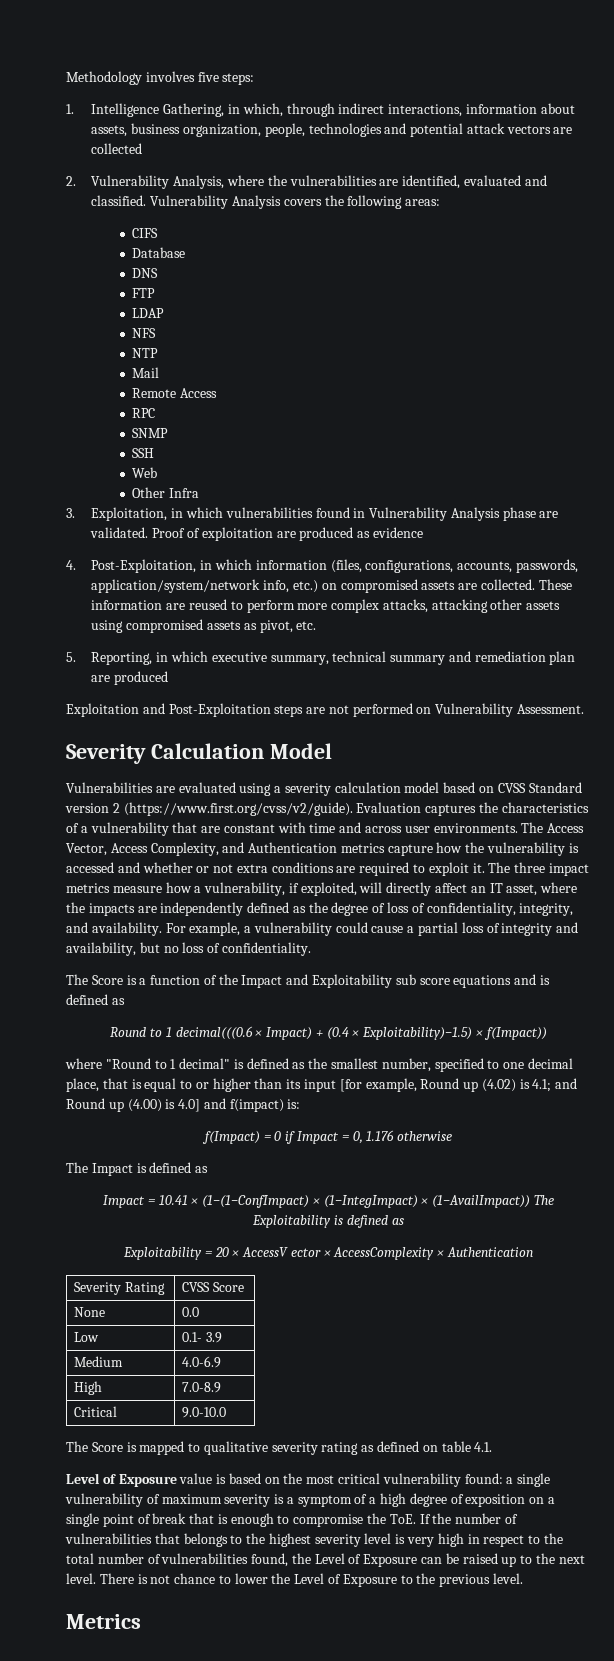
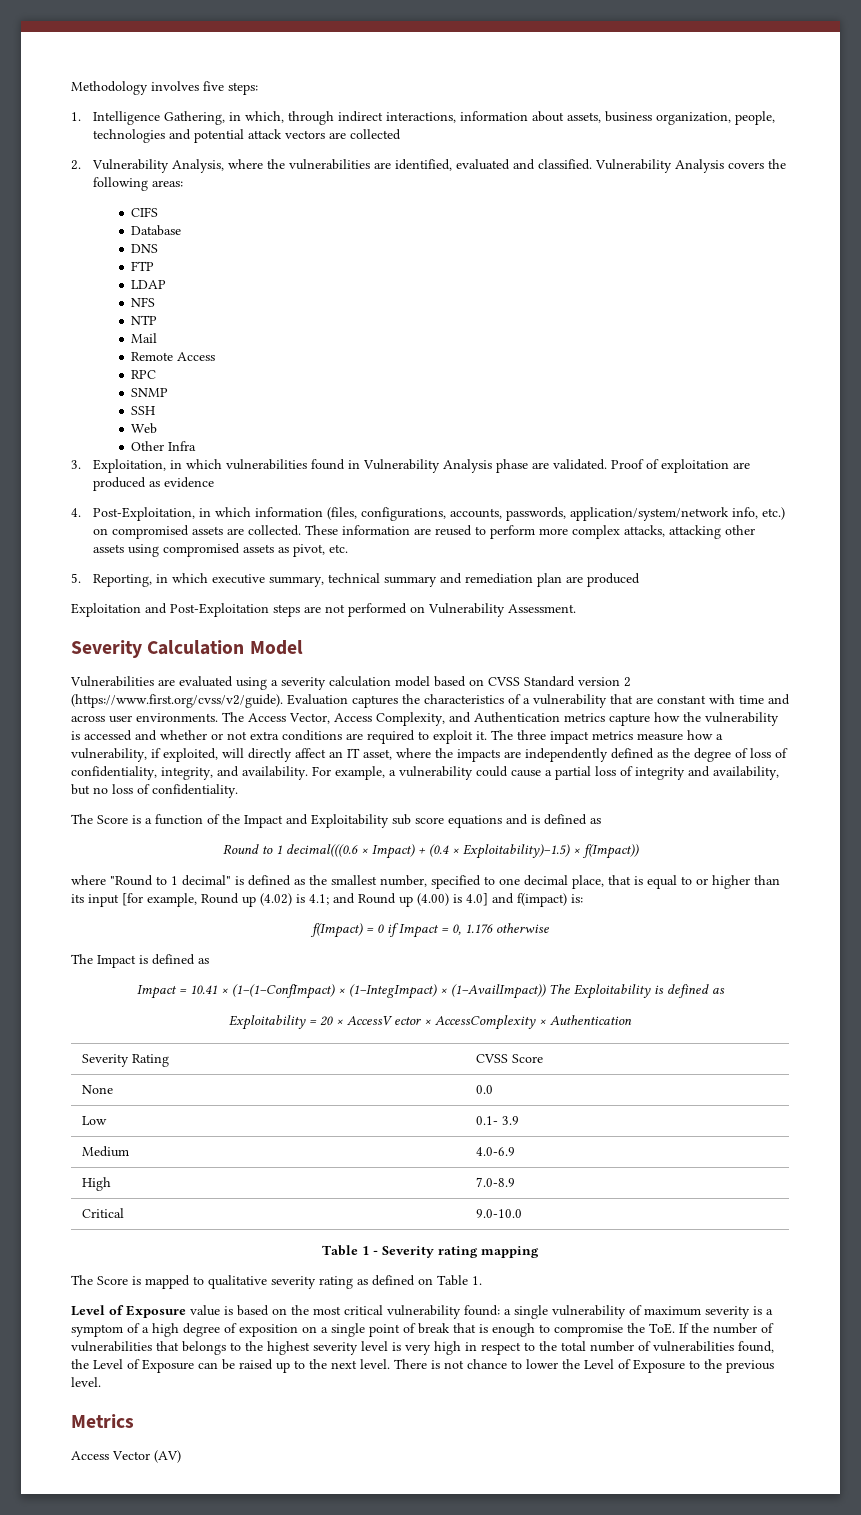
(227, 1412) none -> [322,1245,539,1258] // Table 1 - Severity rating mapping
[441,1441,493,1452] table 4.1. -> [437,1275,482,1286] Table 1.
(141, 1621) none -> [71,1450,181,1463] // Access Vector (AV)

